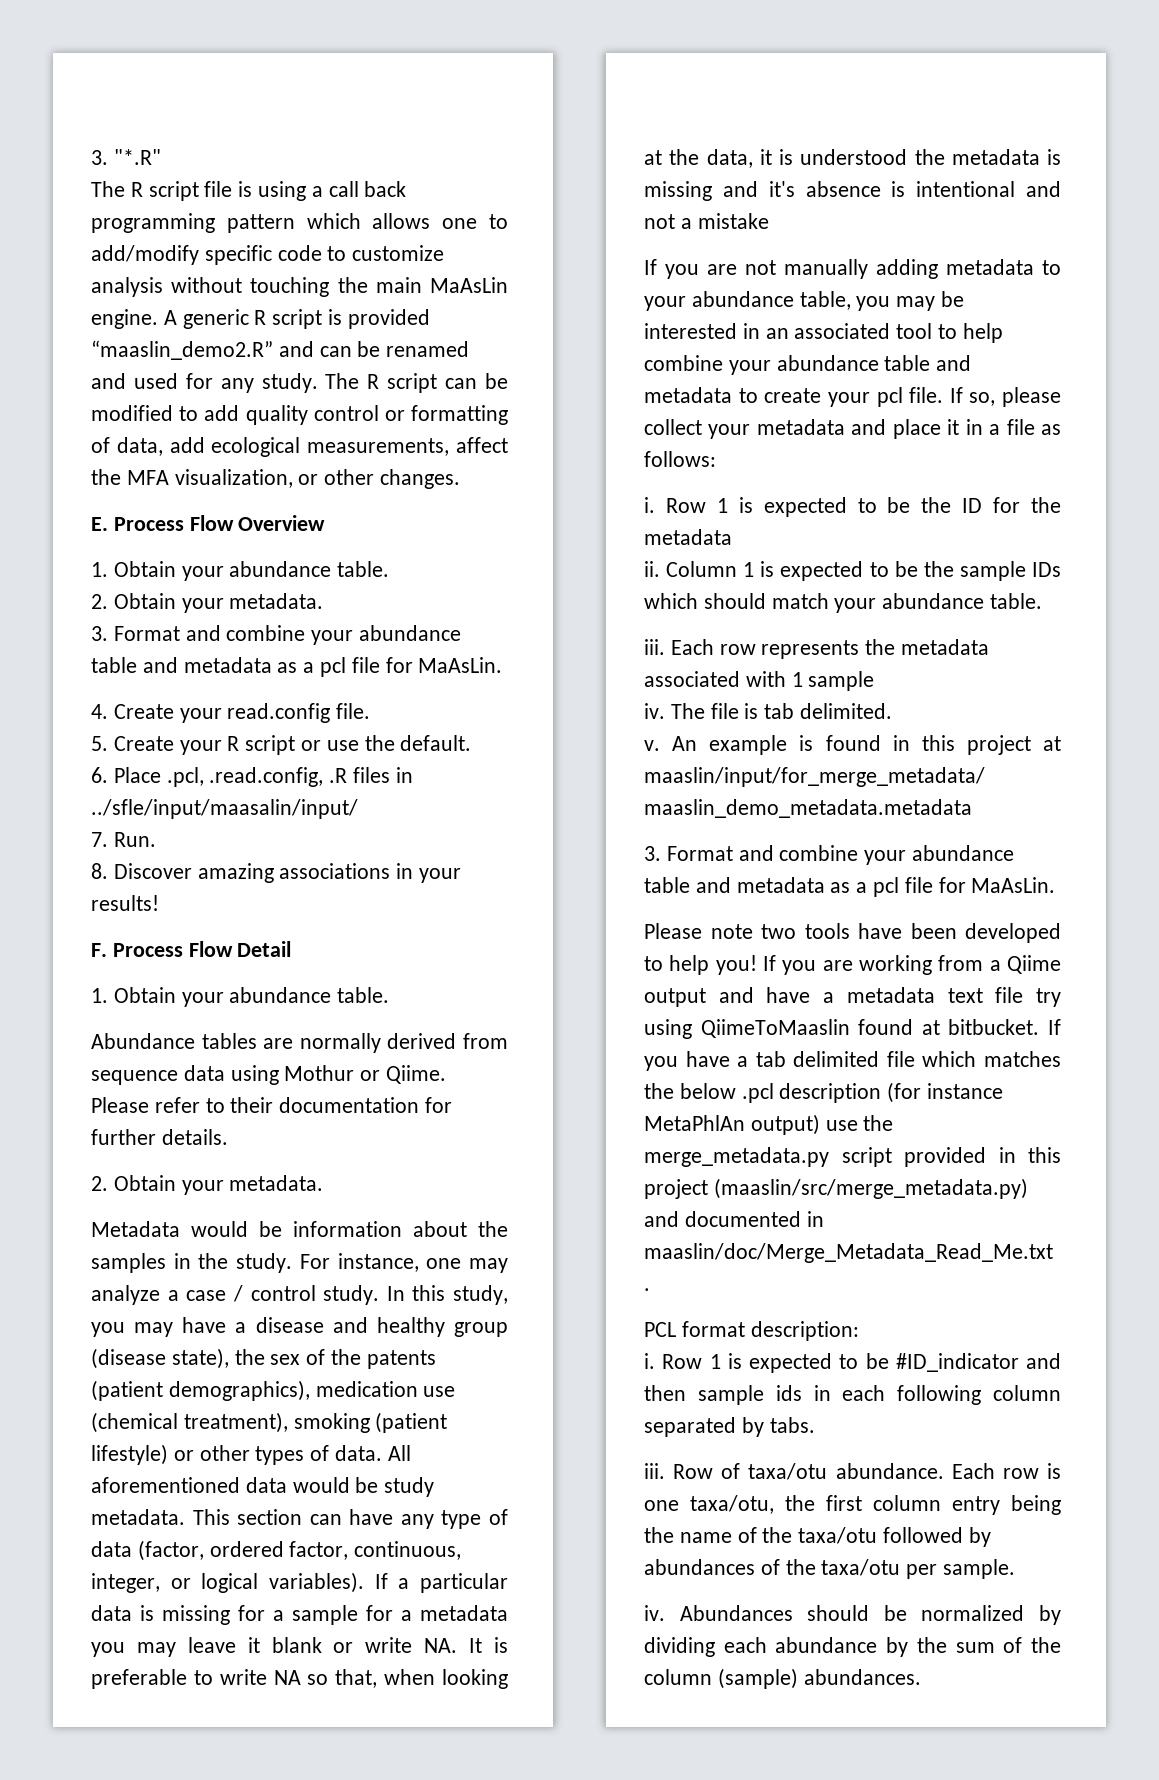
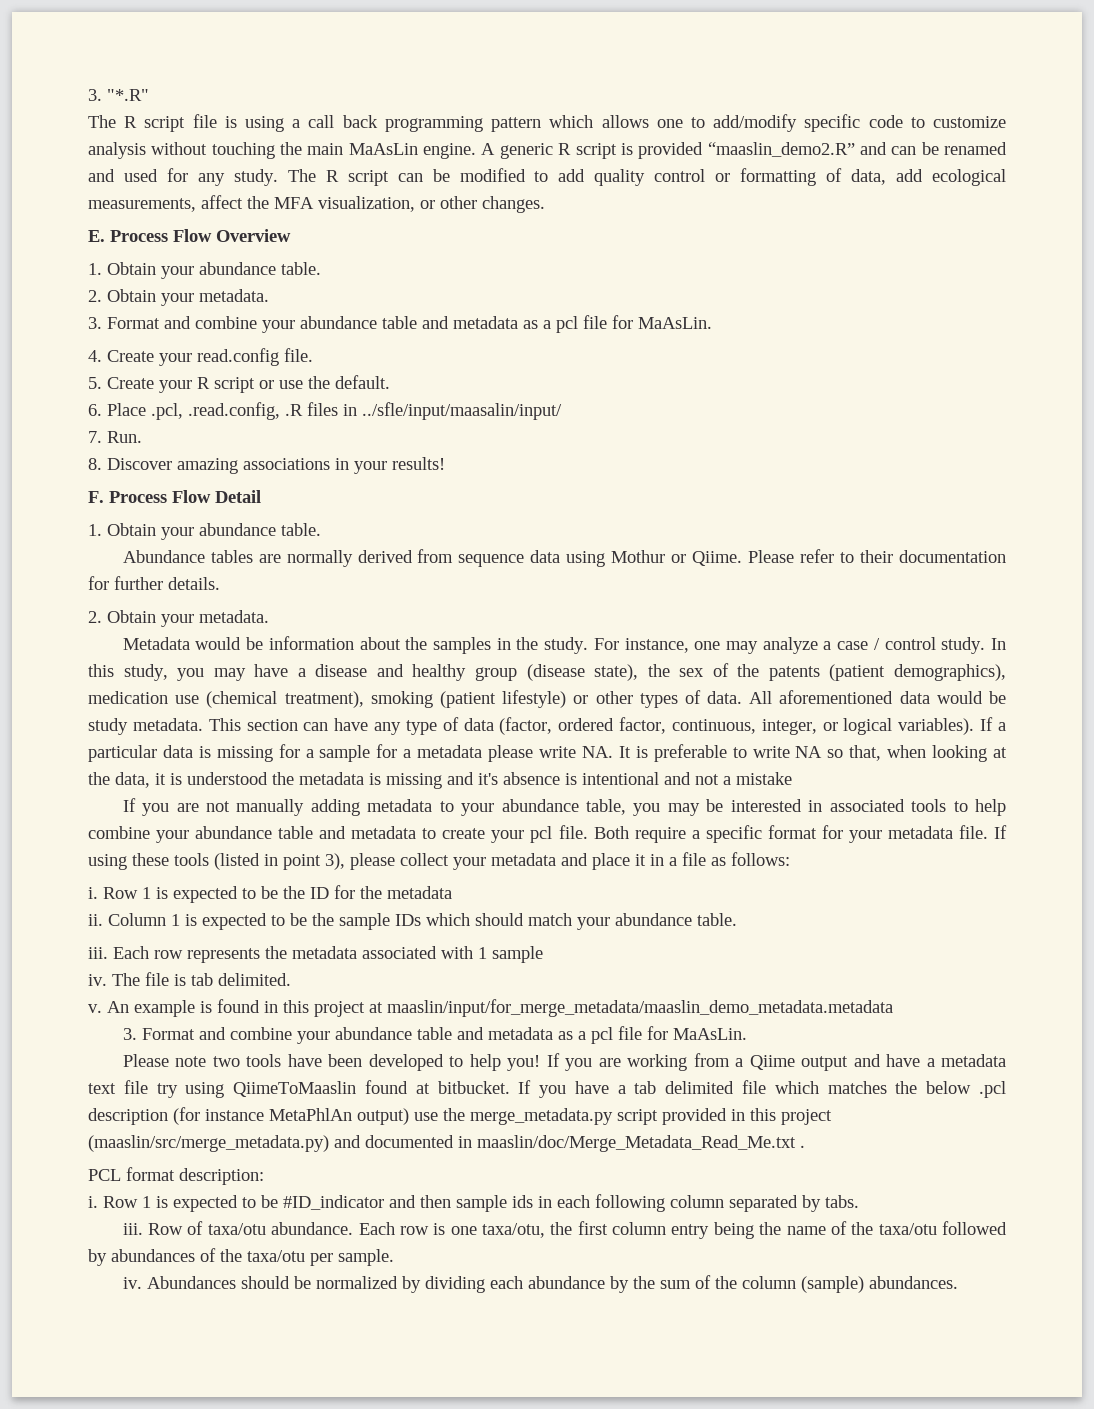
[91,1637,354,1657] you may leave it blank or -> [488,745,534,762] please
[765,323,933,339] an associated tool -> [829,799,947,812] associated tools
[949,387,996,406] If so, -> [593,825,1007,843] [88,853,345,870] Both require a specific format for your metadata file. If using these tools (listed in point 3),

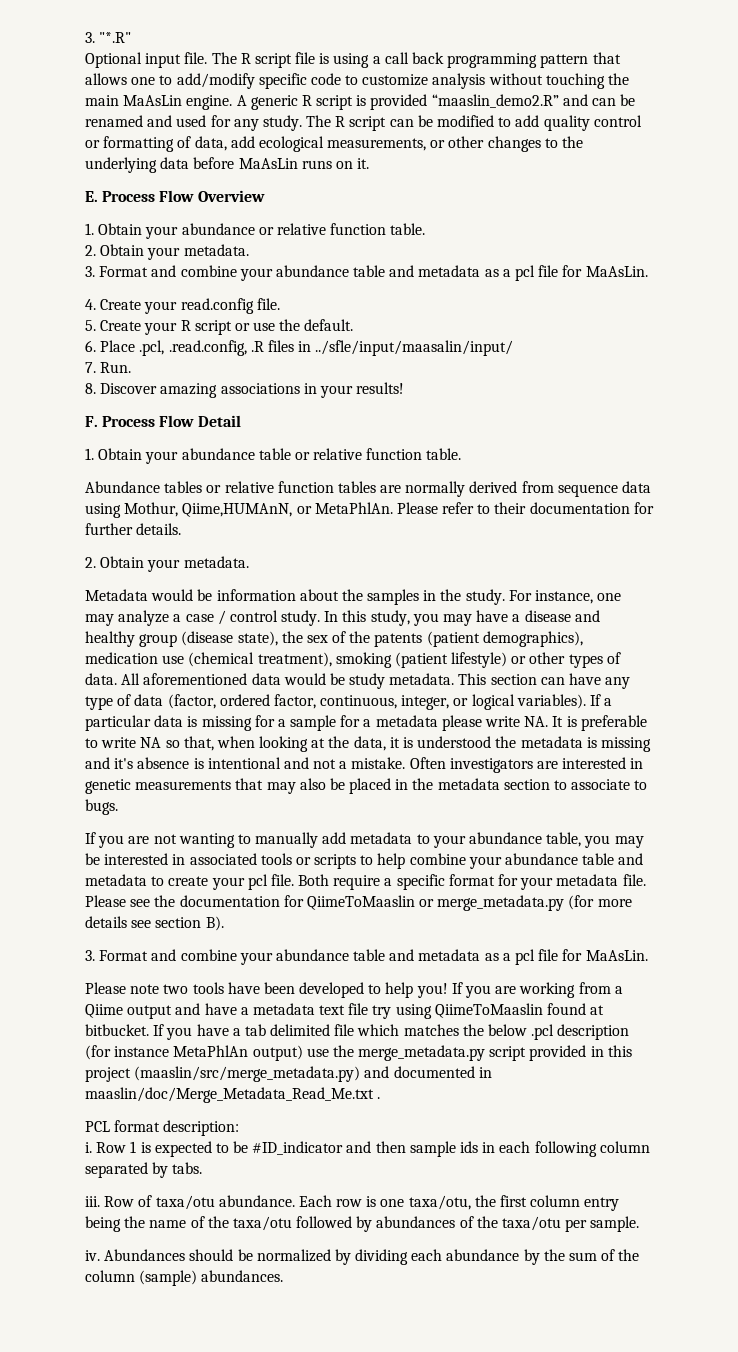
(149, 95) none -> [85,52,208,68] Optional input file.
[549,115,594,128] which -> [592,52,621,64] that
[201,195,545,213] affect the MFA visualization, or other changes. -> [430,136,584,152] [85,157,370,173] or other changes to the underlying data before MaAsLin runs on it.
(276, 268) none -> [258,223,387,235] or relative function
(276, 529) none -> [258,448,423,460] table or relative function
(253, 556) none -> [206,481,376,493] or relative function tables
[611,550,743,566] Mothur or Qiime. -> [124,502,393,517] Mothur, Qiime,HUMAnN, or MetaPhlAn.
[736,772,792,785] mistake -> [351,757,644,773] [85,778,648,794] [85,799,118,815] mistake. Often investigators are interested in genetic measurements that may also be placed in the metadata section to associate to bugs.
[236,799,360,816] manually adding -> [178,832,347,848] wanting to manually add
(947, 805) none -> [295,854,357,869] or scripts
[993,825,1007,839] [88,852,790,870] [88,885,452,903] [88,913,737,930] [88,946,543,963] [88,972,291,986] [88,999,893,1017] If using these tools (listed in point 3), please collect your metadata and place it in a file as follows: // i. Row 1 is expected to be the ID for the metadata // ii. Column 1 is expected to be the sample IDs which should match your abundance table. // iii. Each row represents the metadata associated with 1 sample // iv. The file is tab delimited. // v. An example is found in this project at maaslin/input/for_merge_metadata/maaslin_demo_metadata.metadata -> [85,895,632,911] [85,916,224,931] Please see the documentation for QiimeToMaaslin or merge_metadata.py (for more details see section B).

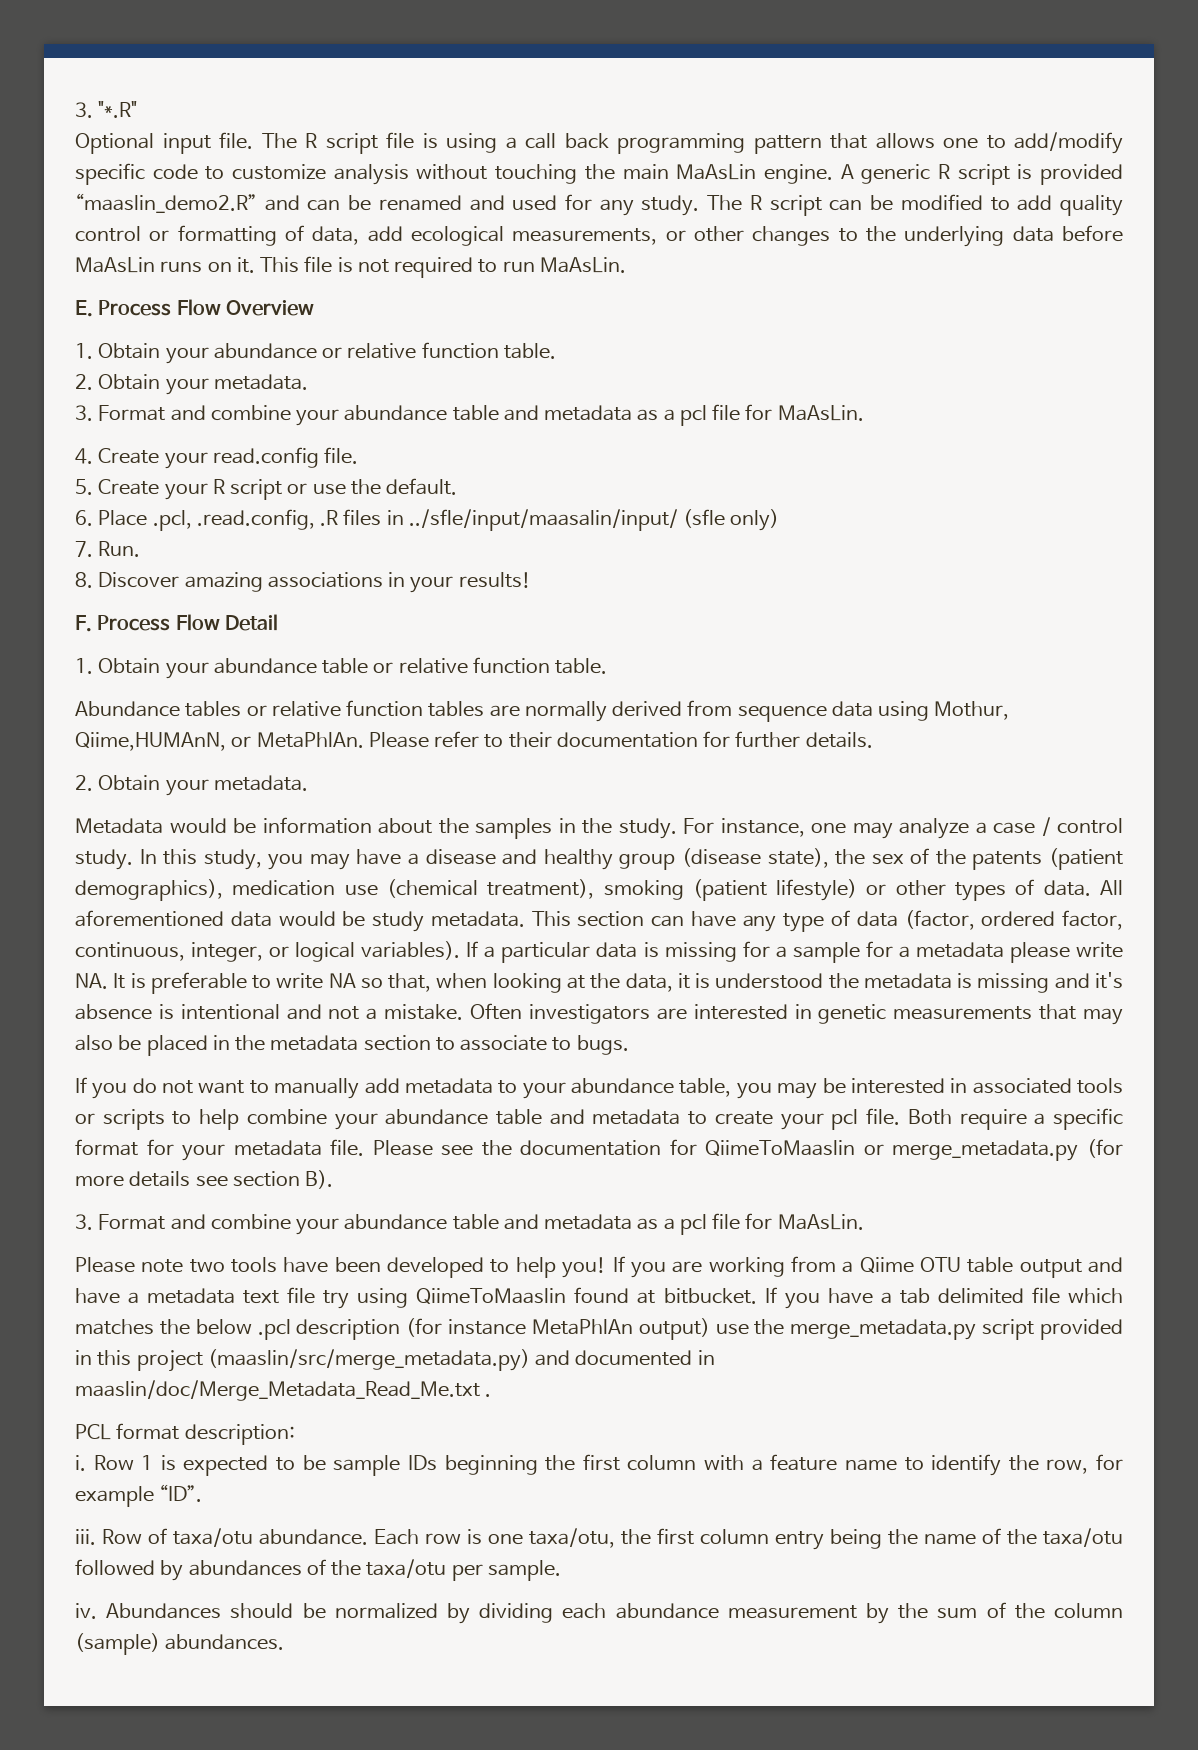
(370, 163) none -> [260,256,626,278] This file is not required to run MaAsLin.
(514, 348) none -> [683,509,780,531] (sfle only)
[128,833,235,848] are not wanting -> [132,1078,245,1094] do not want
(123, 1011) none -> [919,1257,1014,1273] OTU table
[252,1141,650,1157] [85,1162,203,1178] #ID_indicator and then sample ids in each following column separated by tabs. -> [333,1454,1123,1476] [75,1484,203,1507] sample IDs beginning the first column with a feature name to identify the row, for example “ID”.
(520, 1255) none -> [727,1605,857,1619] measurement

